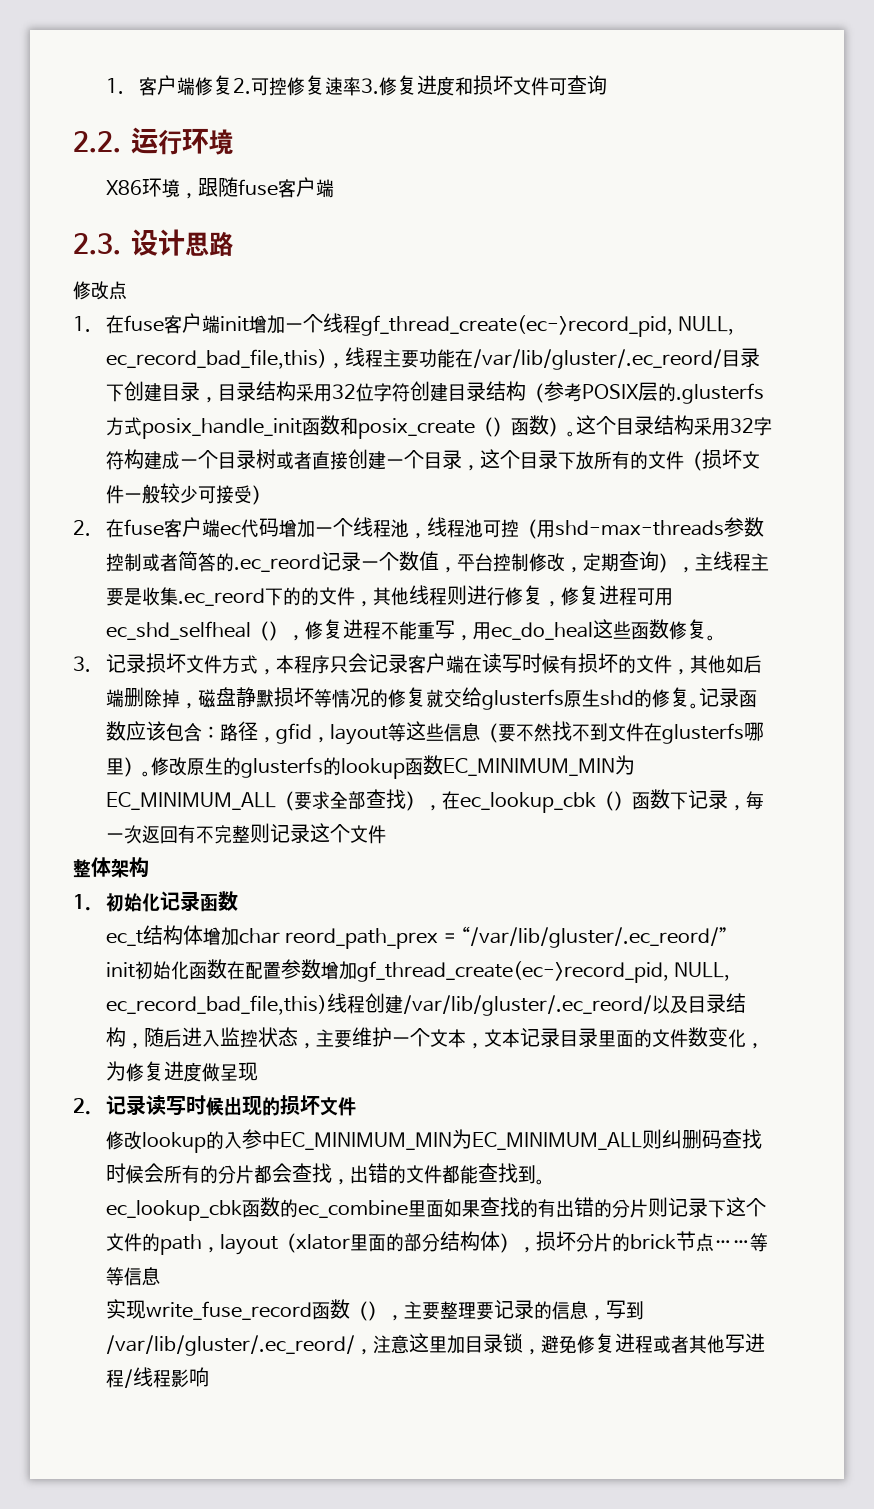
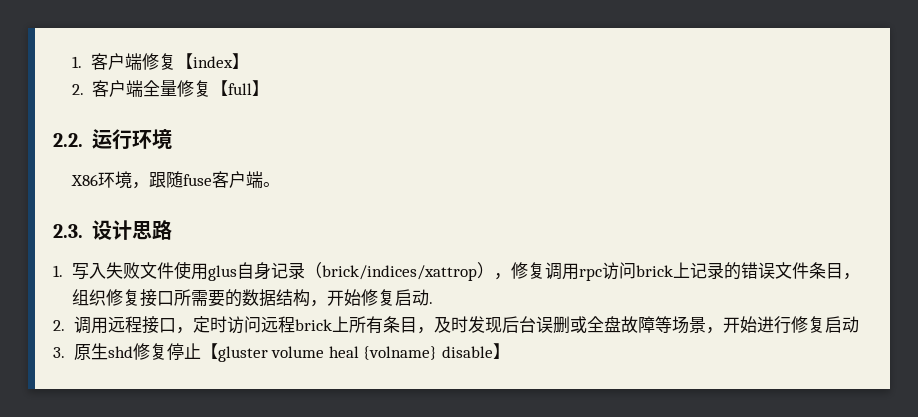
[233,75,608,96] 2.可控修复速率3.修复进度和损坏文件可查询 -> [175,53,249,69] [71,80,270,97] 【index】 // 2.客户端全量修复【full】
(335, 188) none -> [262,182,280,187] 。
[73,281,127,300] [73,313,735,337] [106,347,761,370] [106,381,765,404] [106,415,772,439] [106,449,761,471] [106,483,271,505] [73,517,765,539] [106,551,770,573] [106,585,674,607] [106,619,717,641] [73,653,763,675] [106,687,758,710] [106,721,765,745] [106,755,636,779] [106,789,765,813] [106,823,387,844] [73,857,149,878] [73,891,239,912] [106,925,729,949] [106,959,731,983] [106,993,747,1016] [106,1027,765,1049] [106,1061,259,1082] [73,1095,357,1116] [106,1129,763,1153] [106,1163,546,1185] [106,1197,767,1221] [106,1231,769,1255] [106,1267,161,1286] [106,1299,645,1321] [106,1333,766,1356] [106,1367,210,1388] 修改点 // 1.在fuse客户端init增加一个线程gf_thread_create(ec->record_pid, NULL, ec_record_bad_file,this)，线程主要功能在/var/lib/gluster/.ec_reord/目录下创建目录，目录结构采用32位字符创建目录结构（参考POSIX层的.glusterfs方式posix_handle_init函数和posix_create（）函数）。这个目录结构采用32字符构建成一个目录树或者直接创建一个目录，这个目录下放所有的文件（损坏文件一般较少可接受） // 2.在fuse客户端ec代码增加一个线程池，线程池可控（用shd-max-threads参数控制或者简答的.ec_reord记录一个数值，平台控制修改，定期查询），主线程主要是收集.ec_reord下的的文件，其他线程则进行修复，修复进程可用ec_shd_selfheal（），修复进程不能重写，用ec_do_heal这些函数修复。 // 3.记录损坏文件方式，本程序只会记录客户端在读写时候有损坏的文件，其他如后端删除掉，磁盘静默损坏等情况的修复就交给glusterfs原生shd的修复。记录函数应该包含：路径，gfid，layout等这些信息（要不然找不到文件在glusterfs哪里）。修改原生的glusterfs的lookup函数EC_MINIMUM_MIN为EC_MINIMUM_ALL（要求全部查找），在ec_lookup_cbk（）函数下记录，每一次返回有不完整则记录这个文件 // 整体架构 // 1.初始化记录函数 // ec_t结构体增加char reord_path_prex = “/var/lib/gluster/.ec_reord/” // init初始化函数在配置参数增加gf_thread_create(ec->record_pid, NULL, ec_record_bad_file,this)线程创建/var/lib/gluster/.ec_reord/以及目录结构，随后进入监控状态，主要维护一个文本，文本记录目录里面的文件数变化，为修复进度做呈现 // 2.记录读写时候出现的损坏文件 // 修改lookup的入参中EC_MINIMUM_MIN为EC_MINIMUM_ALL则纠删码查找时候会所有的分片都会查找，出错的文件都能查找到。 // ec_lookup_cbk函数的ec_combine里面如果查找的有出错的分片则记录下这个文件的path，layout（xlator里面的部分结构体），损坏分片的brick节点……等等信息 // 实现write_fuse_record函数（），主要整理要记录的信息，写到/var/lib/gluster/.ec_reord/，注意这里加目录锁，避免修复进程或者其他写进程/线程影响 -> [53,261,860,281] [71,289,433,307] [53,316,859,334] [53,343,510,362] 1.写入失败文件使用glus自身记录（brick/indices/xattrop），修复调用rpc访问brick上记录的错误文件条目，组织修复接口所需要的数据结构，开始修复启动. // 2.调用远程接口，定时访问远程brick上所有条目，及时发现后台误删或全盘故障等场景，开始进行修复启动 // 3.原生shd修复停止【gluster volume heal {volname} disable】

